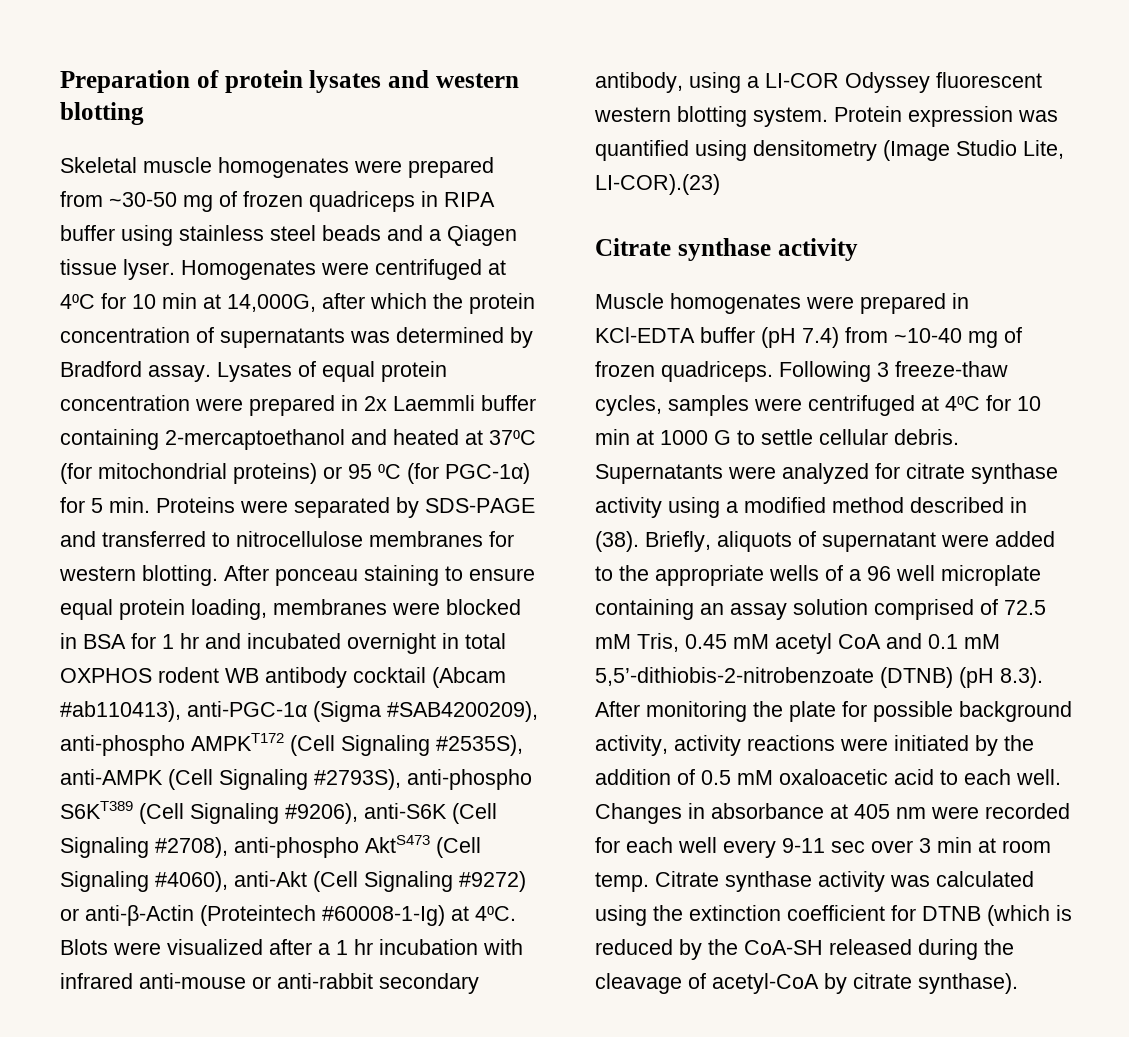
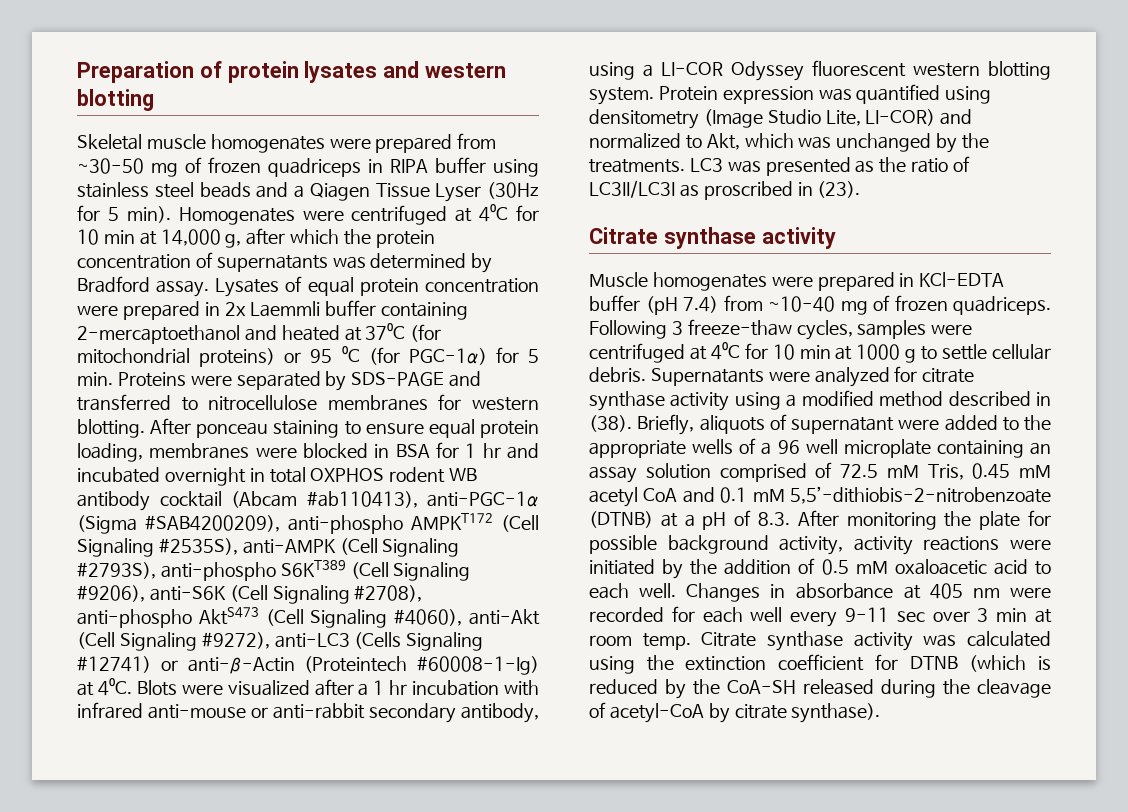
[60,259,175,280] tissue lyser. -> [375,182,539,202] [77,205,171,223] Tissue Lyser (30Hz for 5 min).
[227,294,316,312] 14,000G, -> [160,229,242,248] 14,000 g,
[459,871,526,892] #9272) -> [201,632,484,651] [77,656,151,673] #9272), anti-LC3 (Cells Signaling #12741)
[595,174,720,195] LI-COR).(23) -> [865,109,973,126] [589,133,989,153] [589,156,970,176] [589,180,861,200] LI-COR) and normalized to Akt, which was unchanged by the treatments. LC3 was presented as the ratio of LC3II/LC3I as proscribed in (23).
[714,430,731,445] G -> [905,349,917,363] g
[959,667,1043,688] (pH 8.3). -> [660,510,790,530] at a pH of 8.3.

